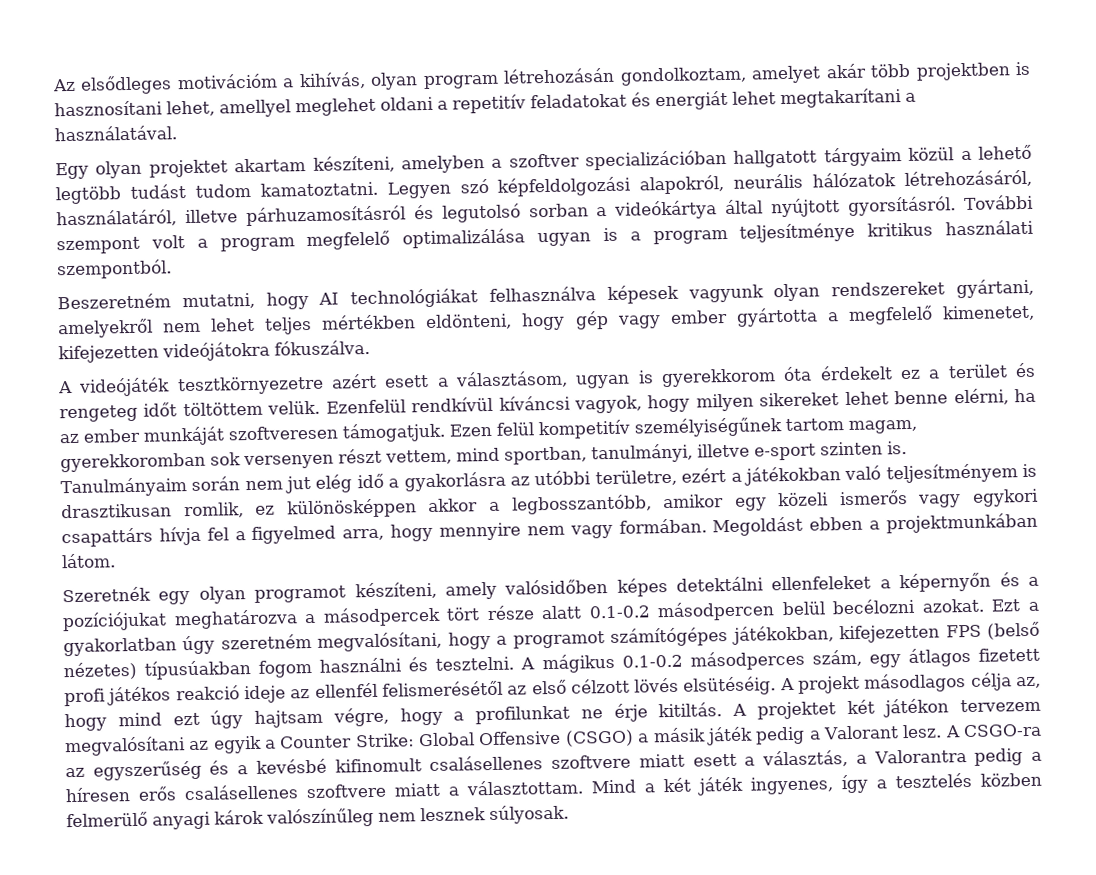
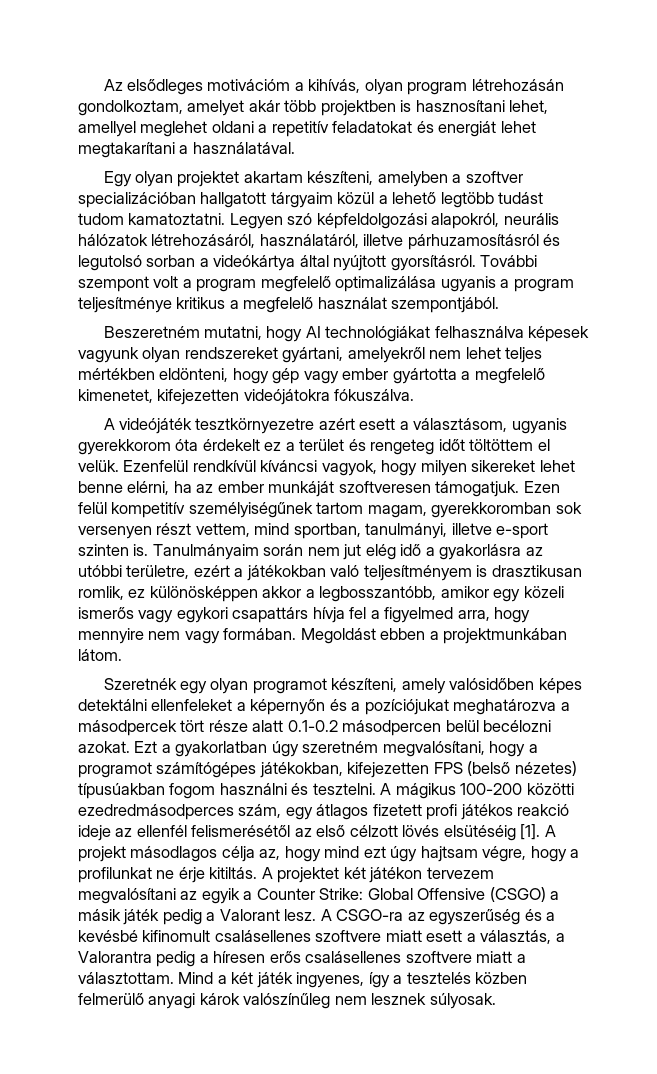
[537,227,618,247] ugyan is -> [440,276,496,292] ugyanis
[945,219,1035,236] [56,259,172,280] használati szempontból. -> [229,297,500,313] a megfelelő használat szempontjából.
[575,370,654,389] ugyan is -> [511,418,567,434] ugyanis
(263, 409) none -> [537,439,550,451] el
[621,650,805,671] 0.1-0.2 másodperces -> [460,783,574,795] [78,804,234,820] 100-200 közötti ezedredmásodperces
[683,676,777,696] elsütéséig. -> [443,824,541,841] elsütéséig [1].

